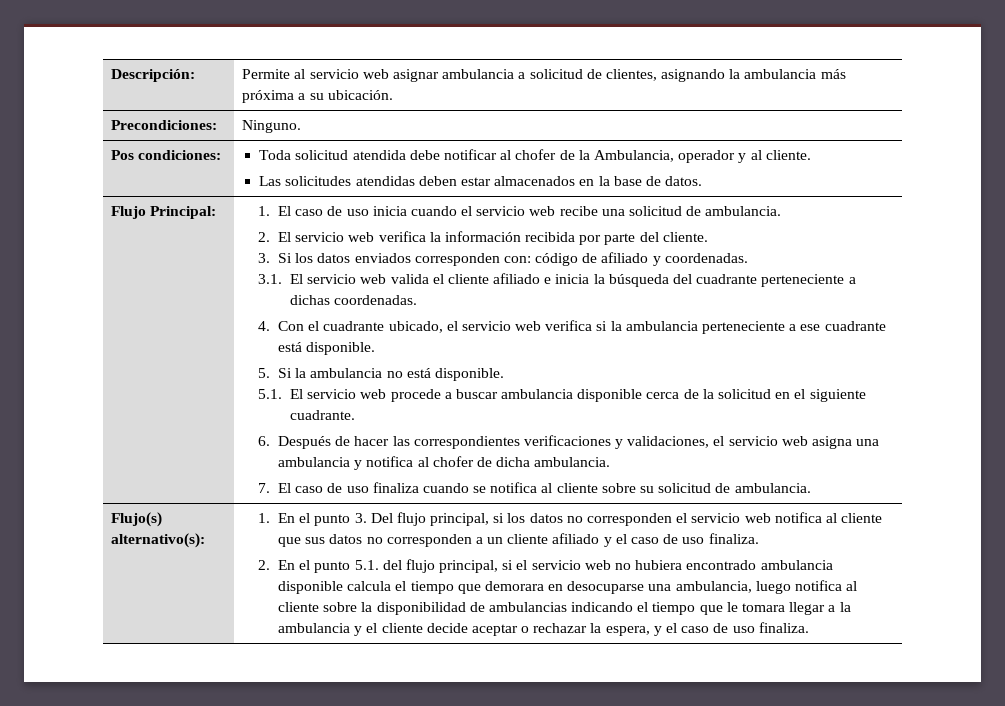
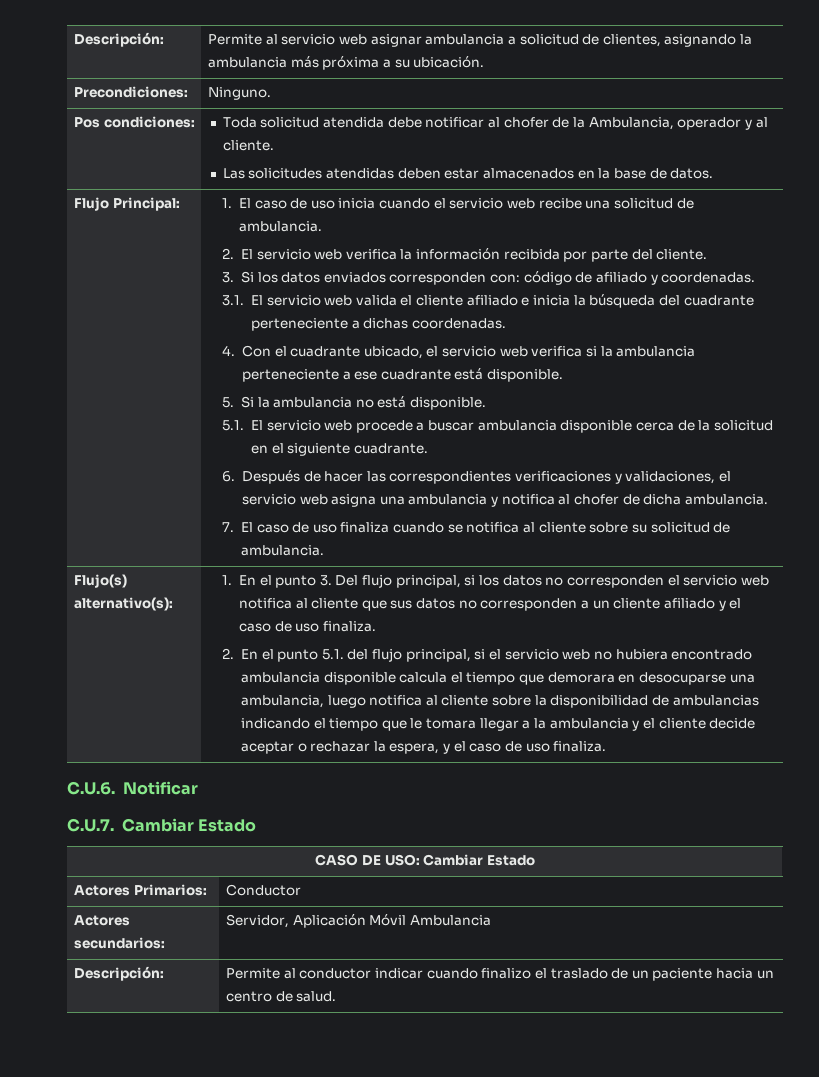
(809, 627) none -> [67,781,198,795] [67,818,256,832] [315,854,535,866] [73,884,207,896] [225,884,301,896] [73,915,130,926] [73,937,165,949] [225,914,491,928] [73,966,164,981] [225,968,774,981] [225,991,337,1002] // C.U.6. Notificar // C.U.7. Cambiar Estado // CASO DE USO: Cambiar Estado // Actores Primarios: | Conductor // Actores secundarios: | Servidor, Aplicación Móvil Ambulancia // Descripción: | Permite al conductor indicar cuando finalizo el traslado de un paciente hacia un centro de salud.

